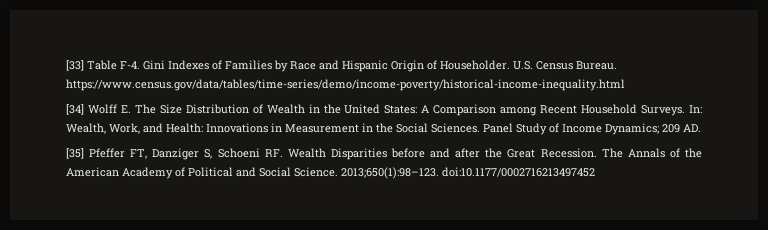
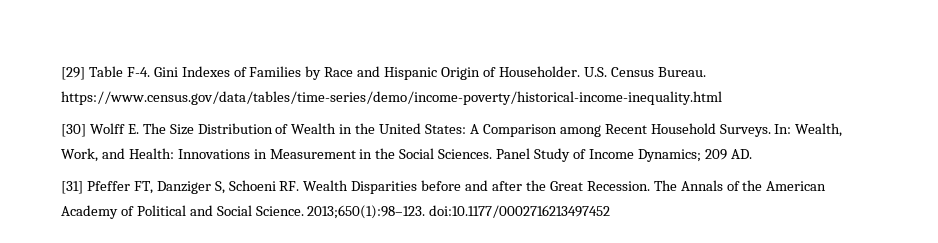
[66,60,84,71] [33] -> [61,67,85,80] [29]
[66,104,84,115] [34] -> [61,124,86,137] [30]
[66,148,84,159] [35] -> [61,181,83,194] [31]

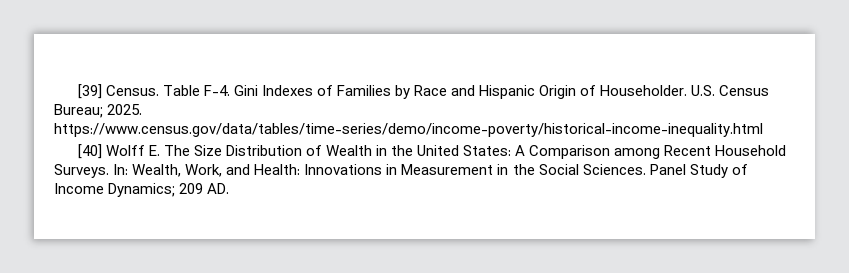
[61,67,85,80] [29] -> [77,84,159,99] [39] Census.
[657,67,706,77] Bureau. -> [54,104,143,118] Bureau; 2025.
[61,124,86,137] [30] -> [77,144,102,159] [40]
[61,180,827,194] [61,205,611,219] // [31] Pfeffer FT, Danziger S, Schoeni RF. Wealth Disparities before and after the Great Recession. The Annals of the American Academy of Political and Social Science. 2013;650(1):98–123. doi:10.1177/0002716213497452 -> (230, 188) none

